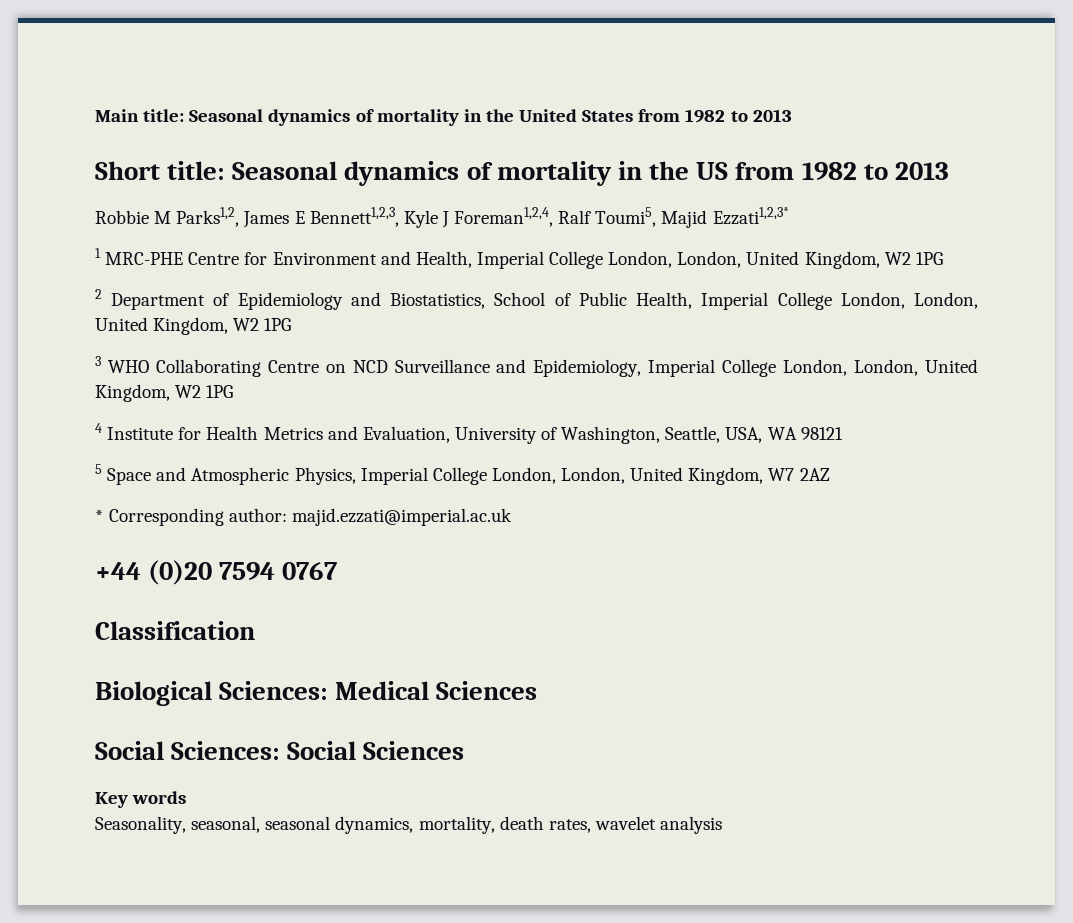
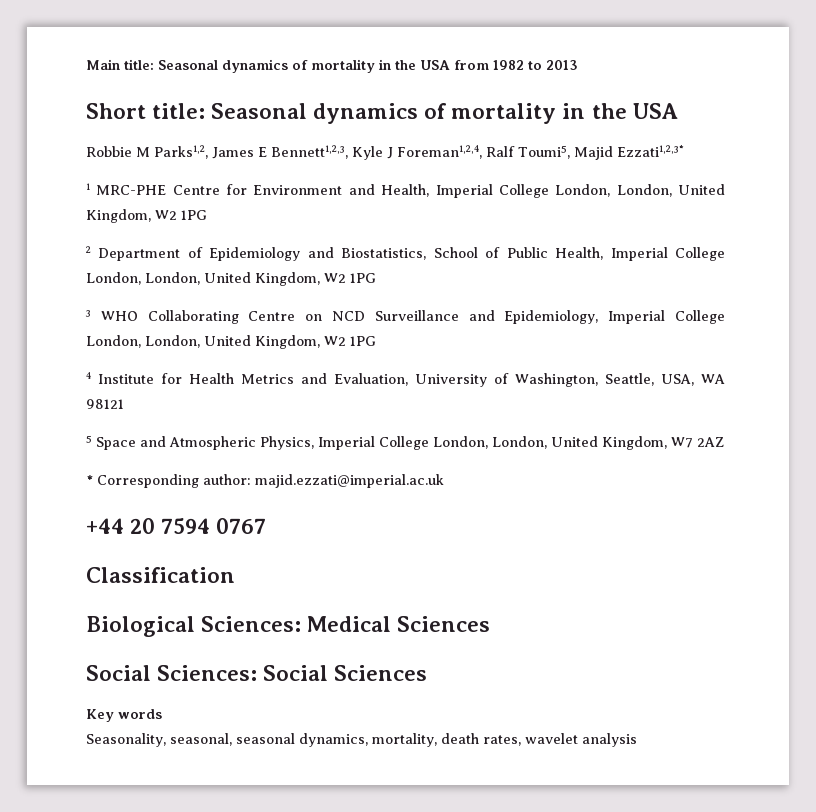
[519,109,634,122] United States -> [420,60,450,70] USA
[696,162,949,180] US from 1982 to 2013 -> [632,103,678,119] USA
[148,560,213,585] (0)20 -> [130,518,156,534] 20

